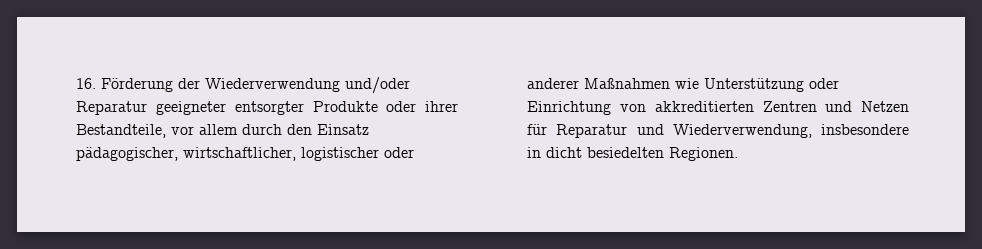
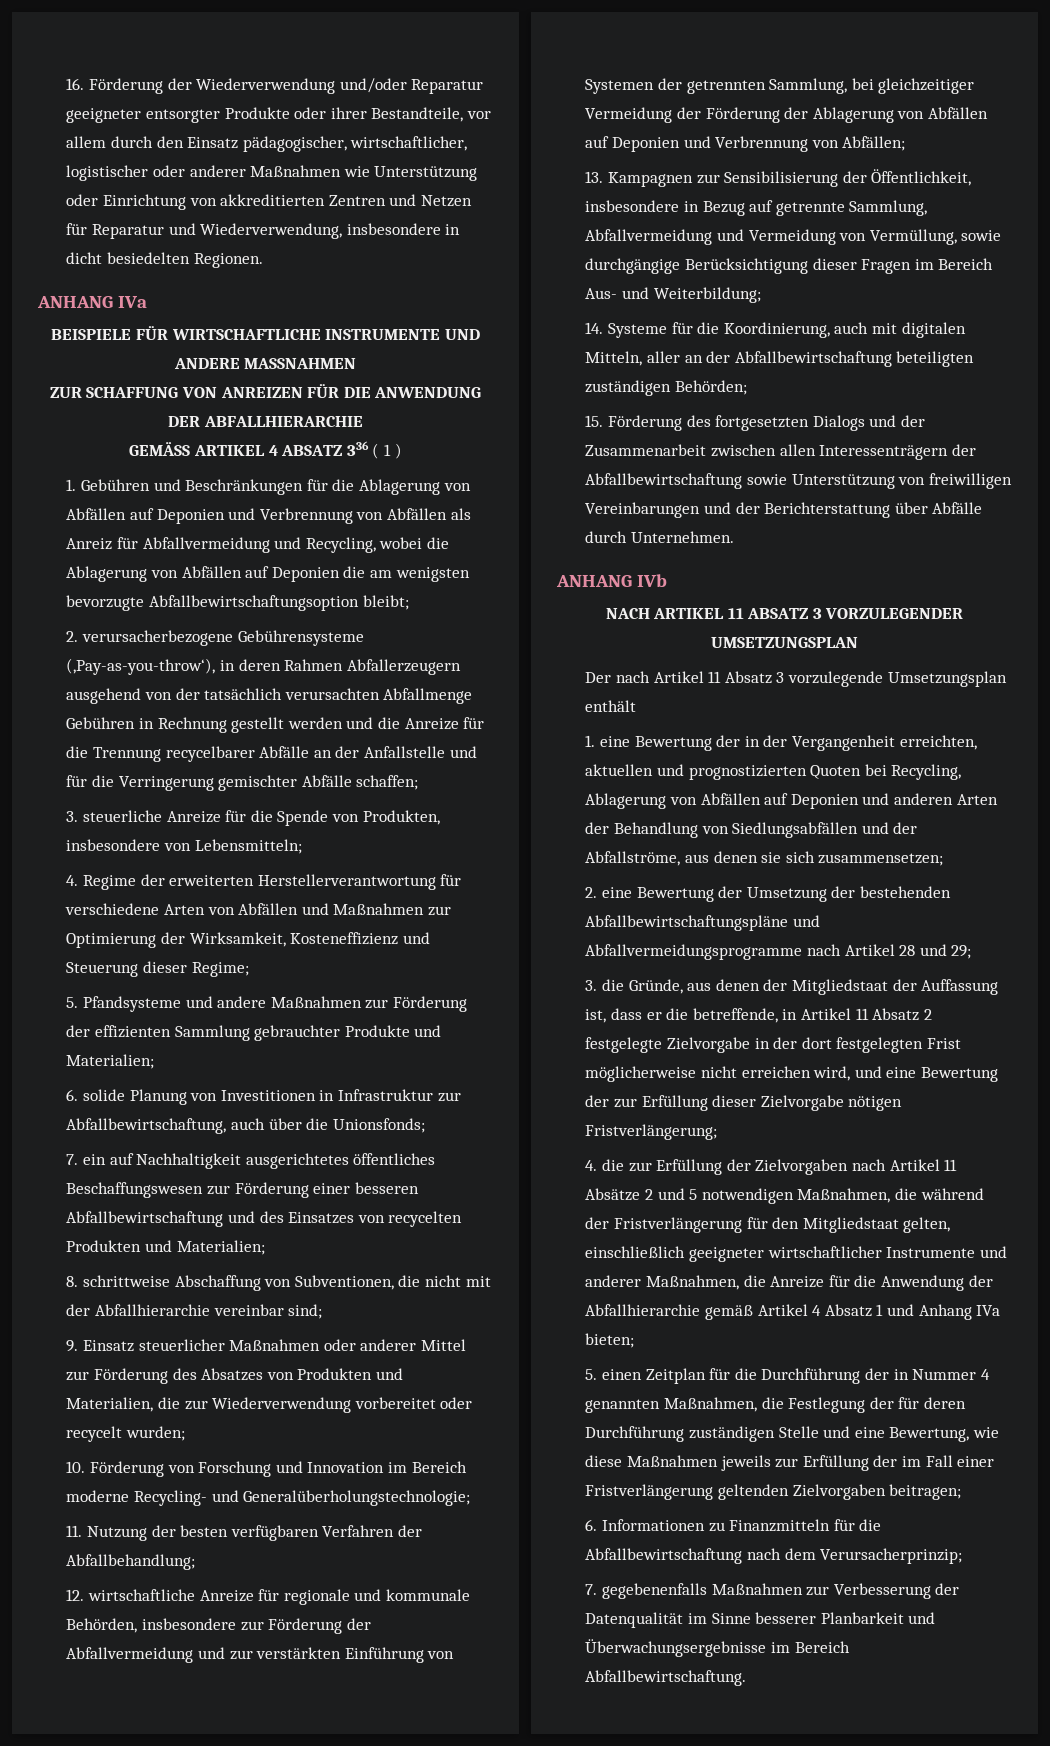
(739, 154) none -> [37,296,147,308] [51,326,480,340] [173,358,357,369] [49,384,482,398] [168,416,363,427] [129,441,402,459] [66,479,471,495] [66,508,471,524] [66,537,449,553] [66,566,470,582] [66,595,409,611] [66,630,364,646] [66,658,461,675] [66,688,473,704] [66,717,485,733] [66,746,477,762] [66,775,419,791] [66,810,440,826] [66,839,302,854] [66,874,462,890] [65,903,451,916] [66,932,430,948] [66,961,249,977] [66,996,467,1012] [66,1025,442,1041] [66,1054,155,1069] [66,1089,461,1105] [66,1118,425,1134] [66,1153,436,1169] [66,1182,419,1198] [66,1211,463,1227] [66,1240,265,1255] [66,1275,491,1291] [66,1304,323,1319] [66,1339,466,1352] [66,1368,403,1384] [66,1397,473,1413] [66,1426,185,1442] [66,1461,467,1477] [66,1490,471,1506] [66,1525,422,1541] [66,1554,196,1570] [66,1589,470,1605] [66,1618,371,1634] [66,1647,455,1663] [585,78,975,94] [585,107,988,123] [585,136,906,152] [585,169,972,187] [585,200,928,216] [585,229,1002,245] [585,258,994,274] [585,287,761,303] [585,322,966,338] [585,351,975,367] [585,380,747,396] [585,415,925,431] [585,444,976,460] [585,473,1012,489] [585,502,983,518] [585,531,734,543] [556,574,667,587] [605,608,964,619] [711,637,858,648] [585,671,1007,687] [585,700,637,712] [585,735,977,751] [585,764,962,780] [585,793,998,809] [585,822,918,838] [585,851,944,866] [585,886,951,902] [585,915,820,931] [585,944,972,960] [585,979,999,995] [585,1008,932,1023] [585,1037,961,1053] [585,1066,998,1082] [585,1095,903,1111] [585,1124,718,1140] [585,1159,958,1175] [585,1188,984,1204] [585,1217,951,1233] [585,1246,1007,1262] [585,1275,993,1291] [585,1304,1001,1320] [585,1333,635,1348] [585,1368,990,1384] [585,1397,966,1413] [585,1426,999,1442] [585,1455,995,1471] [585,1484,962,1500] [585,1519,882,1532] [585,1548,963,1564] [585,1583,960,1599] [585,1612,936,1628] [585,1639,850,1657] [585,1670,747,1686] // ANHANG IVa // BEISPIELE FÜR WIRTSCHAFTLICHE INSTRUMENTE UND ANDERE MASSNAHMEN // ZUR SCHAFFUNG VON ANREIZEN FÜR DIE ANWENDUNG DER ABFALLHIERARCHIE // GEMÄSS ARTIKEL 4 ABSATZ 336 ( 1 ) // 1. Gebühren und Beschränkungen für die Ablagerung von Abfällen auf Deponien und Verbrennung von Abfällen als Anreiz für Abfallvermeidung und Recycling, wobei die Ablagerung von Abfällen auf Deponien die am wenigsten bevorzugte Abfallbewirtschaftungsoption bleibt; // 2. verursacherbezogene Gebührensysteme (‚Pay-as-you-throw‘), in deren Rahmen Abfallerzeugern ausgehend von der tatsächlich verursachten Abfallmenge Gebühren in Rechnung gestellt werden und die Anreize für die Trennung recycelbarer Abfälle an der Anfallstelle und für die Verringerung gemischter Abfälle schaffen; // 3. steuerliche Anreize für die Spende von Produkten, insbesondere von Lebensmitteln; // 4. Regime der erweiterten Herstellerverantwortung für verschiedene Arten von Abfällen und Maßnahmen zur Optimierung der Wirksamkeit, Kosteneffizienz und Steuerung dieser Regime; // 5. Pfandsysteme und andere Maßnahmen zur Förderung der effizienten Sammlung gebrauchter Produkte und Materialien; // 6. solide Planung von Investitionen in Infrastruktur zur Abfallbewirtschaftung, auch über die Unionsfonds; // 7. ein auf Nachhaltigkeit ausgerichtetes öffentliches Beschaffungswesen zur Förderung einer besseren Abfallbewirtschaftung und des Einsatzes von recycelten Produkten und Materialien; // 8. schrittweise Abschaffung von Subventionen, die nicht mit der Abfallhierarchie vereinbar sind; // 9. Einsatz steuerlicher Maßnahmen oder anderer Mittel zur Förderung des Absatzes von Produkten und Materialien, die zur Wiederverwendung vorbereitet oder recycelt wurden; // 10. Förderung von Forschung und Innovation im Bereich moderne Recycling- und Generalüberholungstechnologie; // 11. Nutzung der besten verfügbaren Verfahren der Abfallbehandlung; // 12. wirtschaftliche Anreize für regionale und kommunale Behörden, insbesondere zur Förderung der Abfallvermeidung und zur verstärkten Einführung von Systemen der getrennten Sammlung, bei gleichzeitiger Vermeidung der Förderung der Ablagerung von Abfällen auf Deponien und Verbrennung von Abfällen; // 13. Kampagnen zur Sensibilisierung der Öffentlichkeit, insbesondere in Bezug auf getrennte Sammlung, Abfallvermeidung und Vermeidung von Vermüllung, sowie durchgängige Berücksichtigung dieser Fragen im Bereich Aus- und Weiterbildung; // 14. Systeme für die Koordinierung, auch mit digitalen Mitteln, aller an der Abfallbewirtschaftung beteiligten zuständigen Behörden; // 15. Förderung des fortgesetzten Dialogs und der Zusammenarbeit zwischen allen Interessenträgern der Abfallbewirtschaftung sowie Unterstützung von freiwilligen Vereinbarungen und der Berichterstattung über Abfälle durch Unternehmen. // ANHANG IVb // NACH ARTIKEL 11 ABSATZ 3 VORZULEGENDER UMSETZUNGSPLAN // Der nach Artikel 11 Absatz 3 vorzulegende Umsetzungsplan enthält // 1. eine Bewertung der in der Vergangenheit erreichten, aktuellen und prognostizierten Quoten bei Recycling, Ablagerung von Abfällen auf Deponien und anderen Arten der Behandlung von Siedlungsabfällen und der Abfallströme, aus denen sie sich zusammensetzen; // 2. eine Bewertung der Umsetzung der bestehenden Abfallbewirtschaftungspläne und Abfallvermeidungsprogramme nach Artikel 28 und 29; // 3. die Gründe, aus denen der Mitgliedstaat der Auffassung ist, dass er die betreffende, in Artikel 11 Absatz 2 festgelegte Zielvorgabe in der dort festgelegten Frist möglicherweise nicht erreichen wird, und eine Bewertung der zur Erfüllung dieser Zielvorgabe nötigen Fristverlängerung; // 4. die zur Erfüllung der Zielvorgaben nach Artikel 11 Absätze 2 und 5 notwendigen Maßnahmen, die während der Fristverlängerung für den Mitgliedstaat gelten, einschließlich geeigneter wirtschaftlicher Instrumente und anderer Maßnahmen, die Anreize für die Anwendung der Abfallhierarchie gemäß Artikel 4 Absatz 1 und Anhang IVa bieten; // 5. einen Zeitplan für die Durchführung der in Nummer 4 genannten Maßnahmen, die Festlegung der für deren Durchführung zuständigen Stelle und eine Bewertung, wie diese Maßnahmen jeweils zur Erfüllung der im Fall einer Fristverlängerung geltenden Zielvorgaben beitragen; // 6. Informationen zu Finanzmitteln für die Abfallbewirtschaftung nach dem Verursacherprinzip; // 7. gegebenenfalls Maßnahmen zur Verbesserung der Datenqualität im Sinne besserer Planbarkeit und Überwachungsergebnisse im Bereich Abfallbewirtschaftung.

